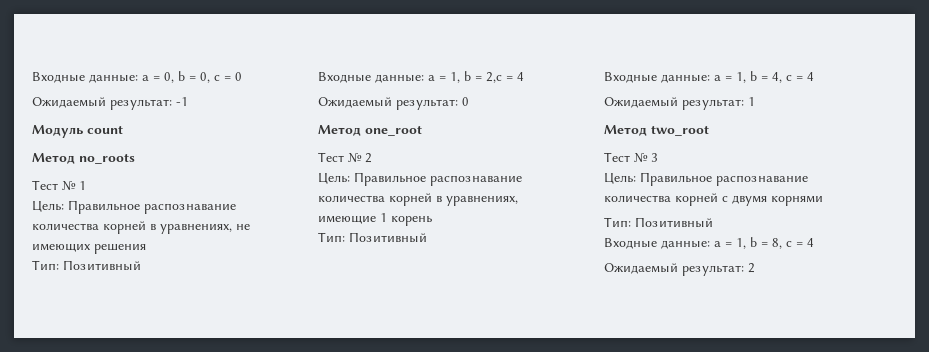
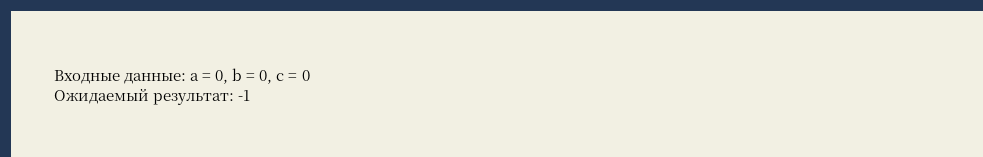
[32,125,123,138] [32,153,135,164] [32,180,86,191] [32,200,236,214] [32,221,250,234] [32,244,146,254] [32,260,141,271] [318,71,524,83] [318,97,469,110] [318,125,422,136] [318,152,372,163] [318,172,522,186] [318,193,518,206] [318,213,432,226] [318,232,427,243] [604,71,814,83] [604,97,755,110] [604,125,709,136] [604,152,658,163] [604,172,808,186] [604,193,823,206] [604,217,713,228] [604,237,814,249] [604,263,755,276] // Модуль count // Метод no_roots // Тест № 1 // Цель: Правильное распознавание количества корней в уравнениях, не имеющих решения // Тип: Позитивный // Входные данные: a = 1, b = 2,c = 4 // Ожидаемый результат: 0 // Метод one_root // Тест № 2 // Цель: Правильное распознавание количества корней в уравнениях, имеющие 1 корень // Тип: Позитивный // Входные данные: a = 1, b = 4, c = 4 // Ожидаемый результат: 1 // Метод two_root // Тест № 3 // Цель: Правильное распознавание количества корней с двумя корнями // Тип: Позитивный // Входные данные: a = 1, b = 8, c = 4 // Ожидаемый результат: 2 -> (251, 95) none

